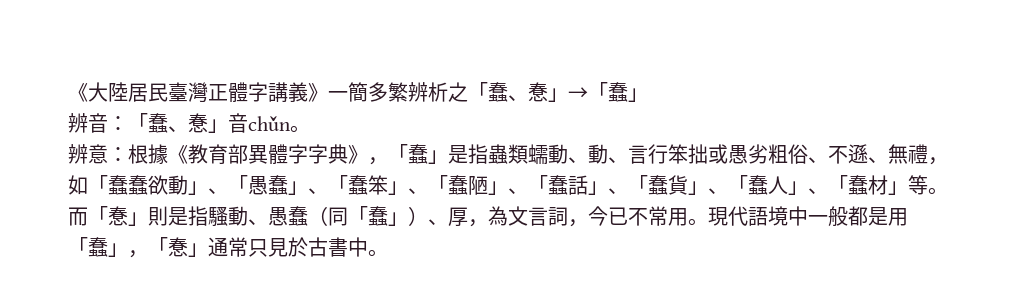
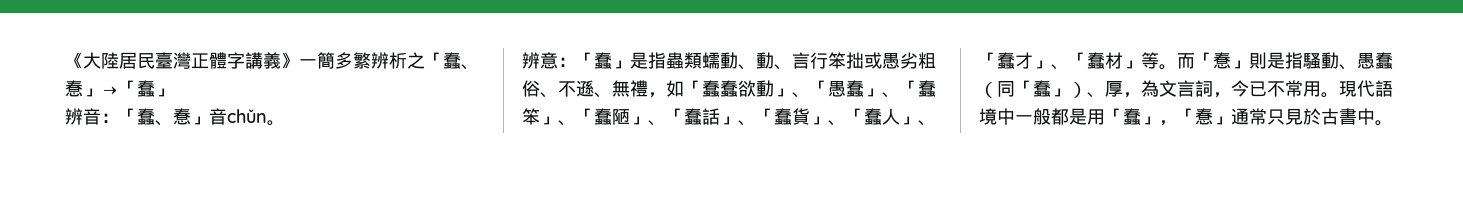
[128,144,388,165] 根據《教育部異體字字典》， -> (576, 62) none
(868, 185) none -> [1015,52,1105,70] 才」、「蠢

